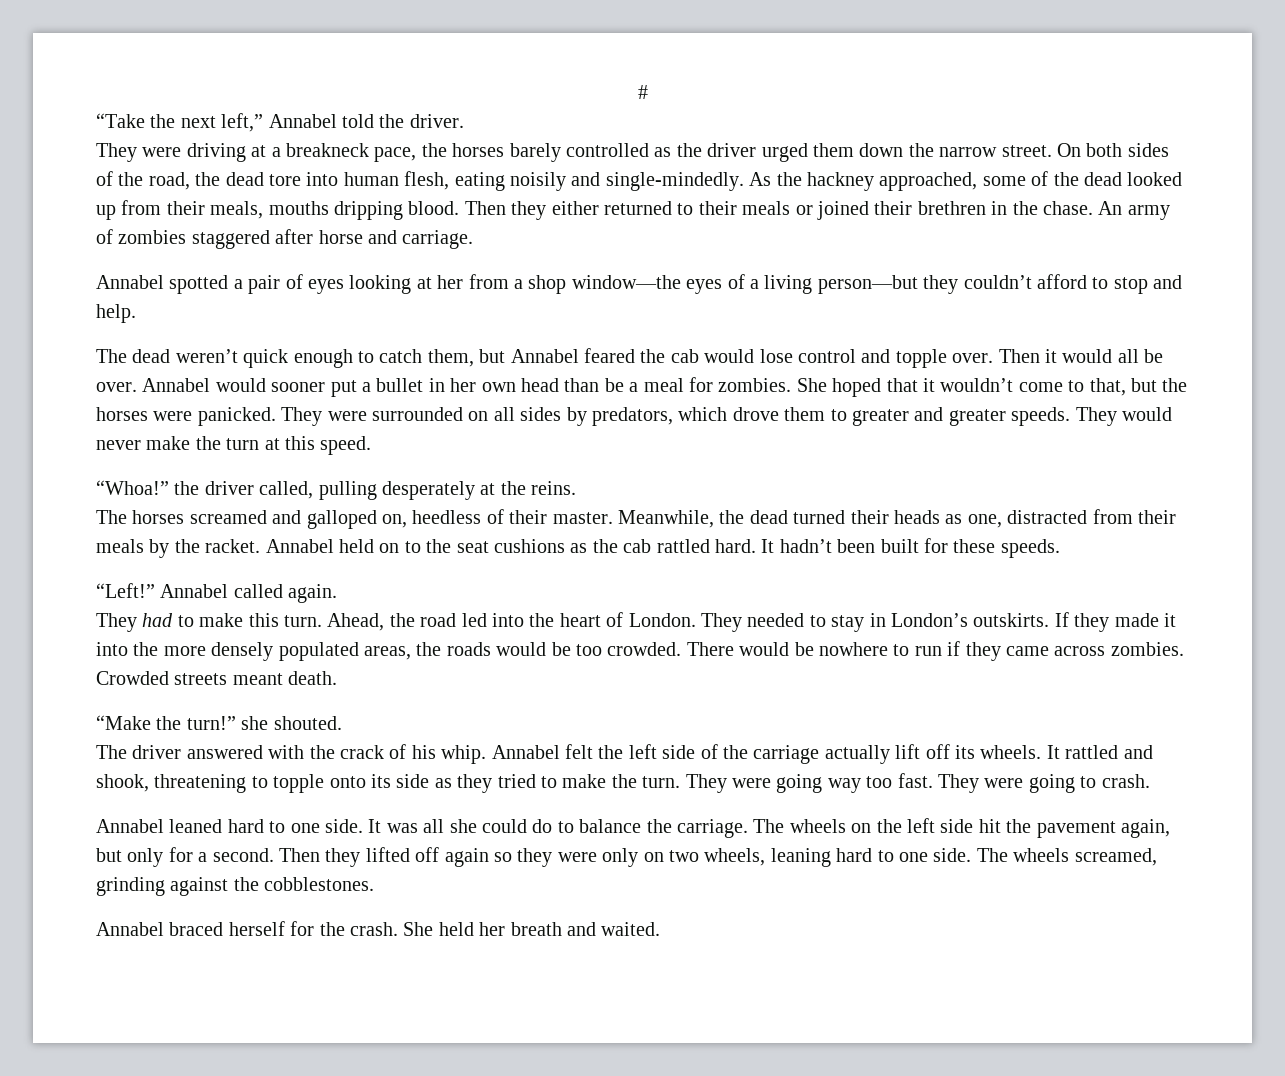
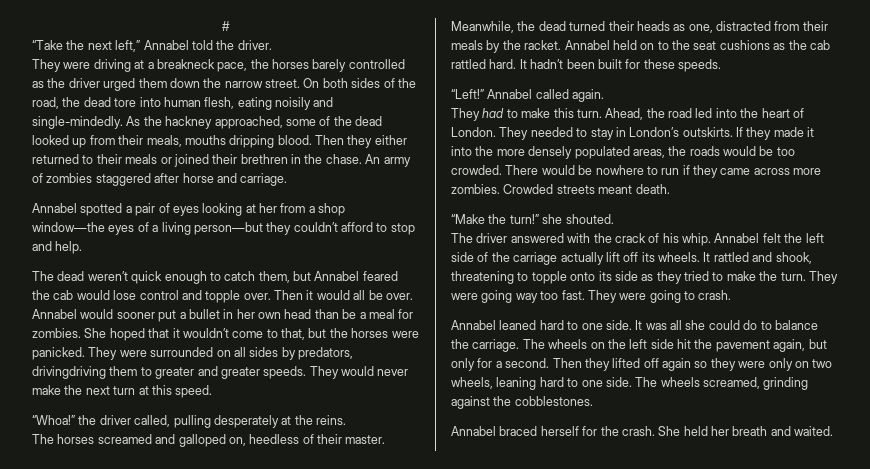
[678,407,779,421] which drove -> [32,366,106,379] drivingdriving
(221, 443) none -> [85,386,110,395] next
(1106, 651) none -> [793,168,822,175] more

